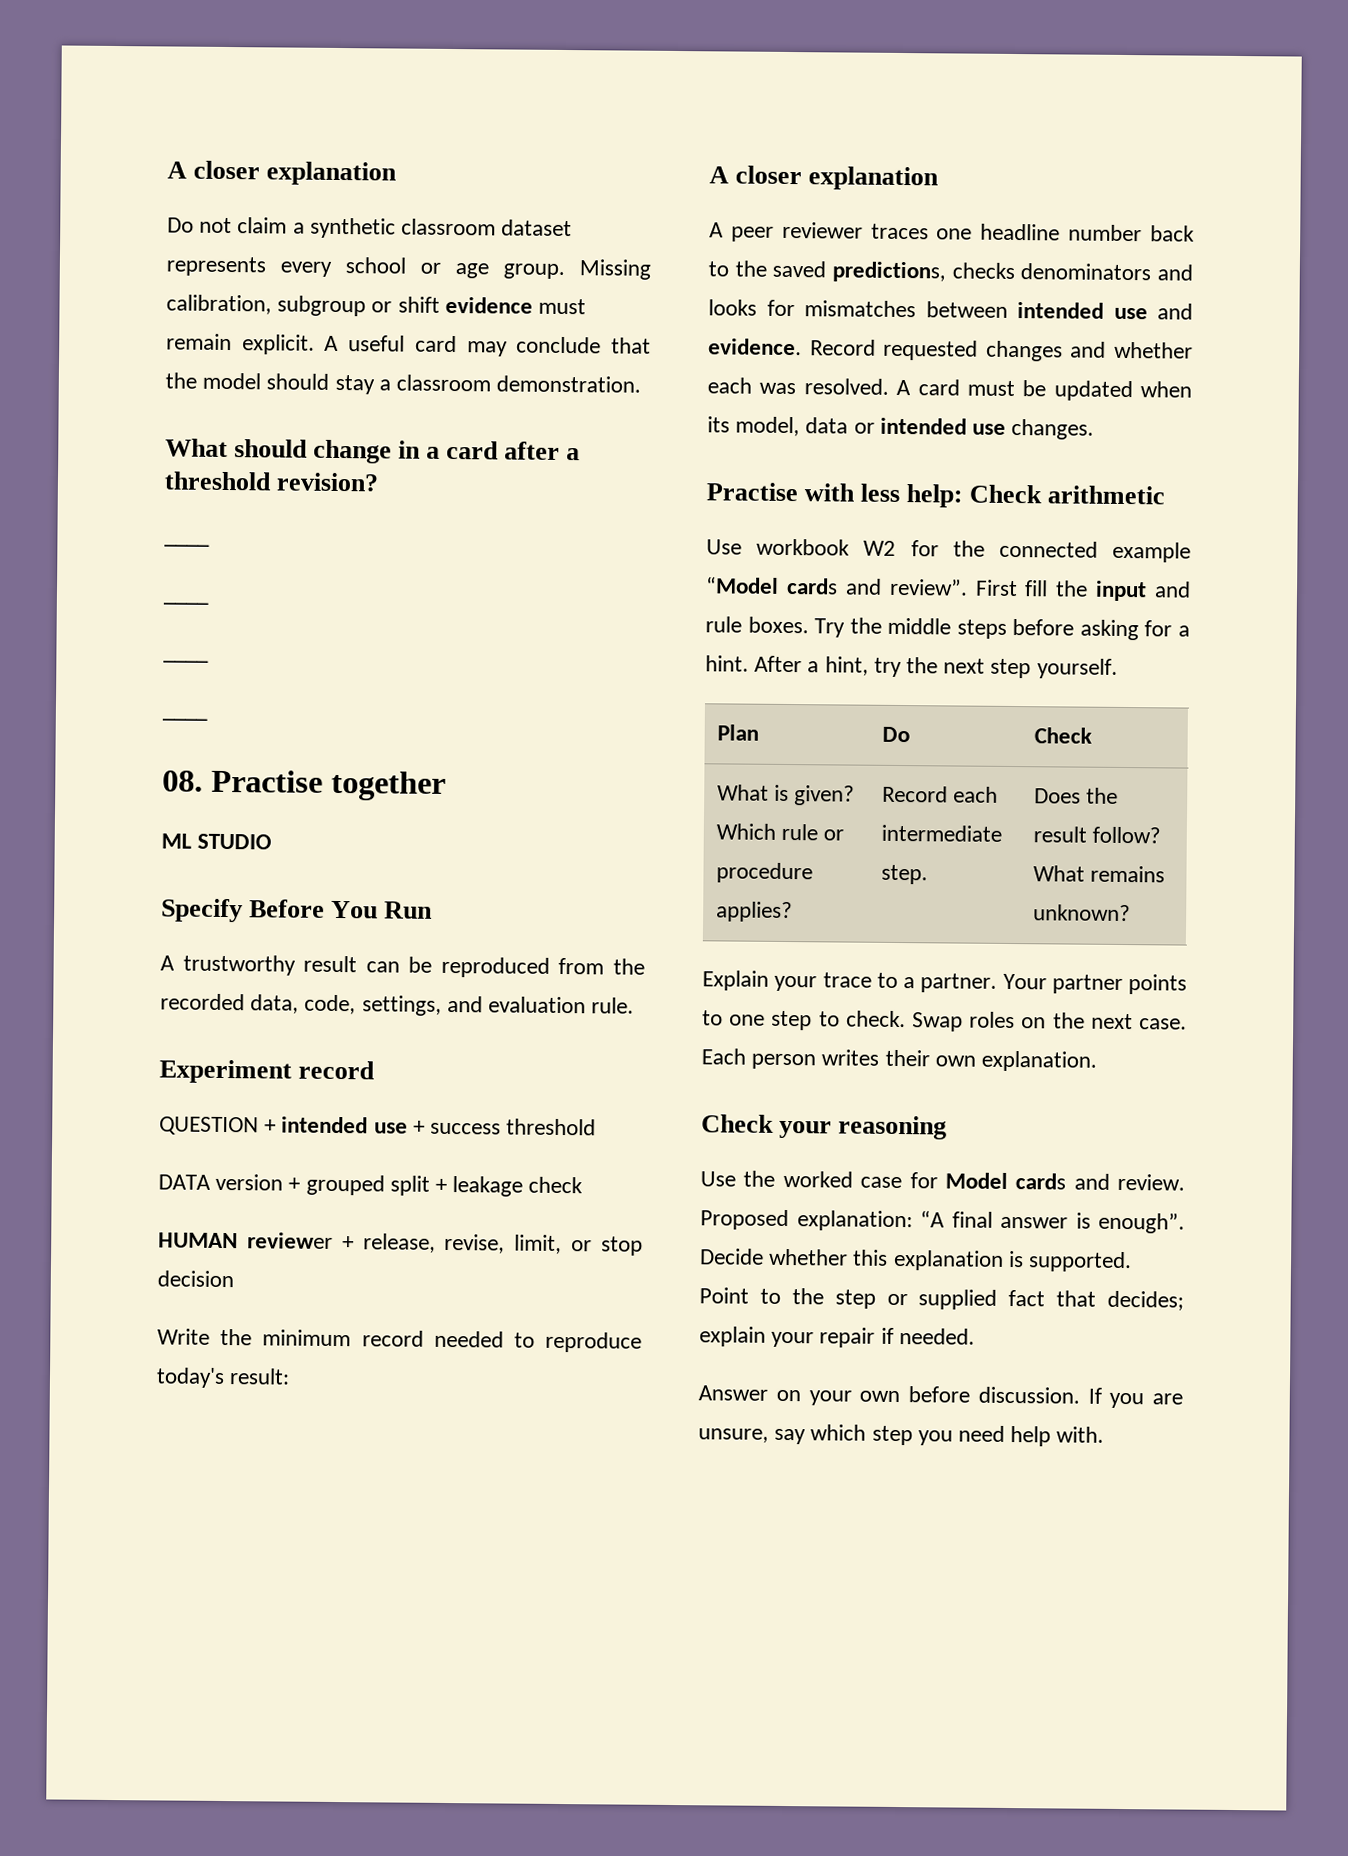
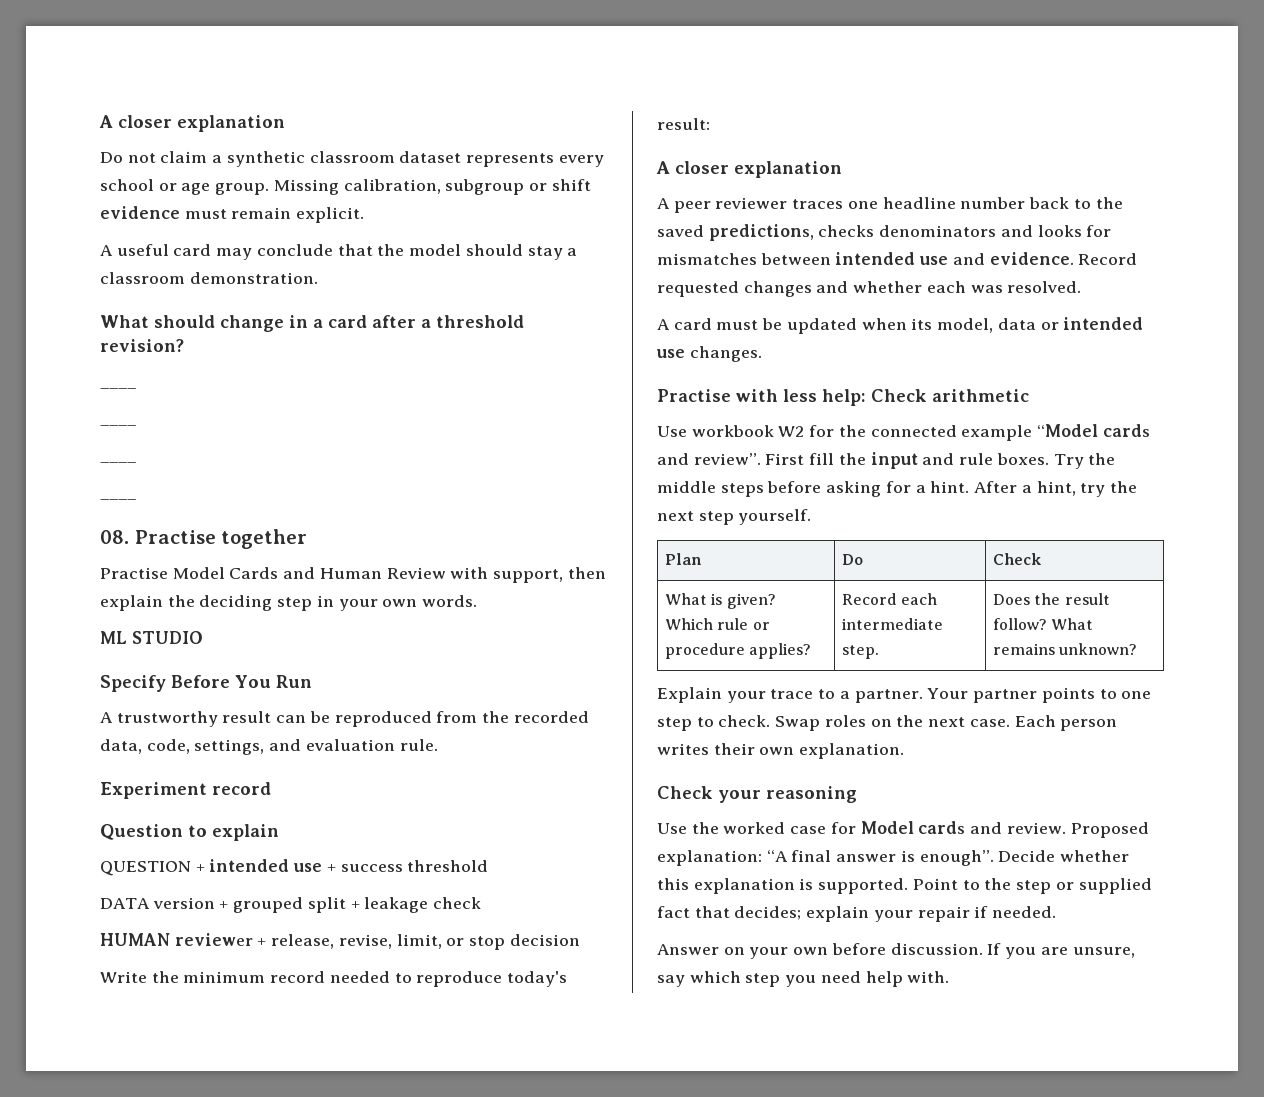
(315, 344) none -> (365, 215) //
(446, 785) none -> [100,567,606,583] [100,595,478,611] // Practise Model Cards and Human Review with support, then explain the deciding step in your own words.
(376, 1070) none -> [100,824,279,841] // Question to explain
(889, 386) none -> (1082, 287) //

